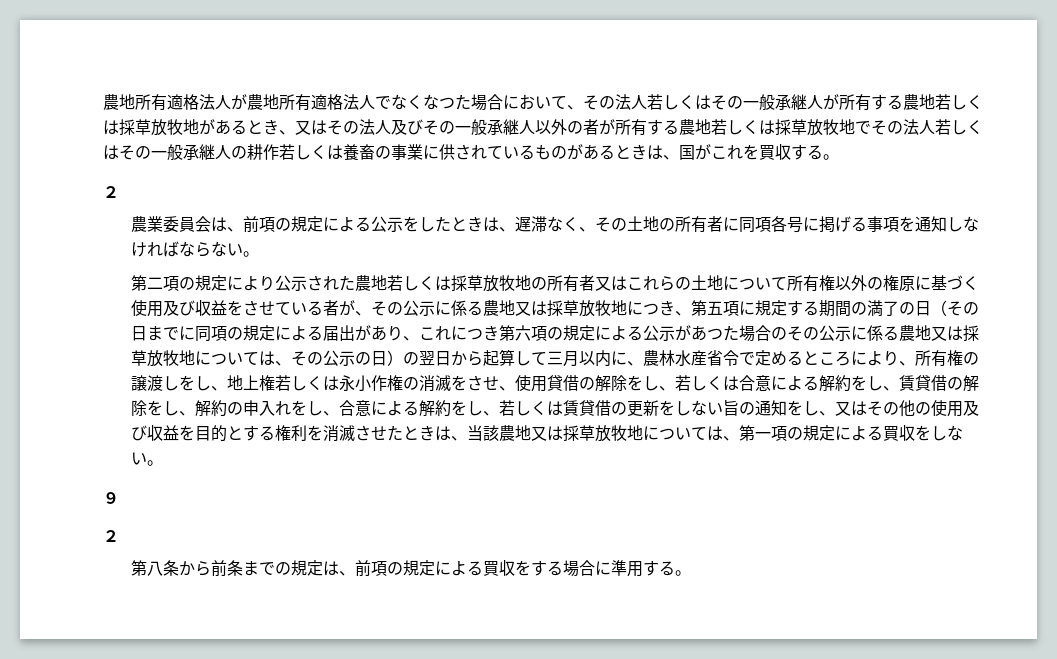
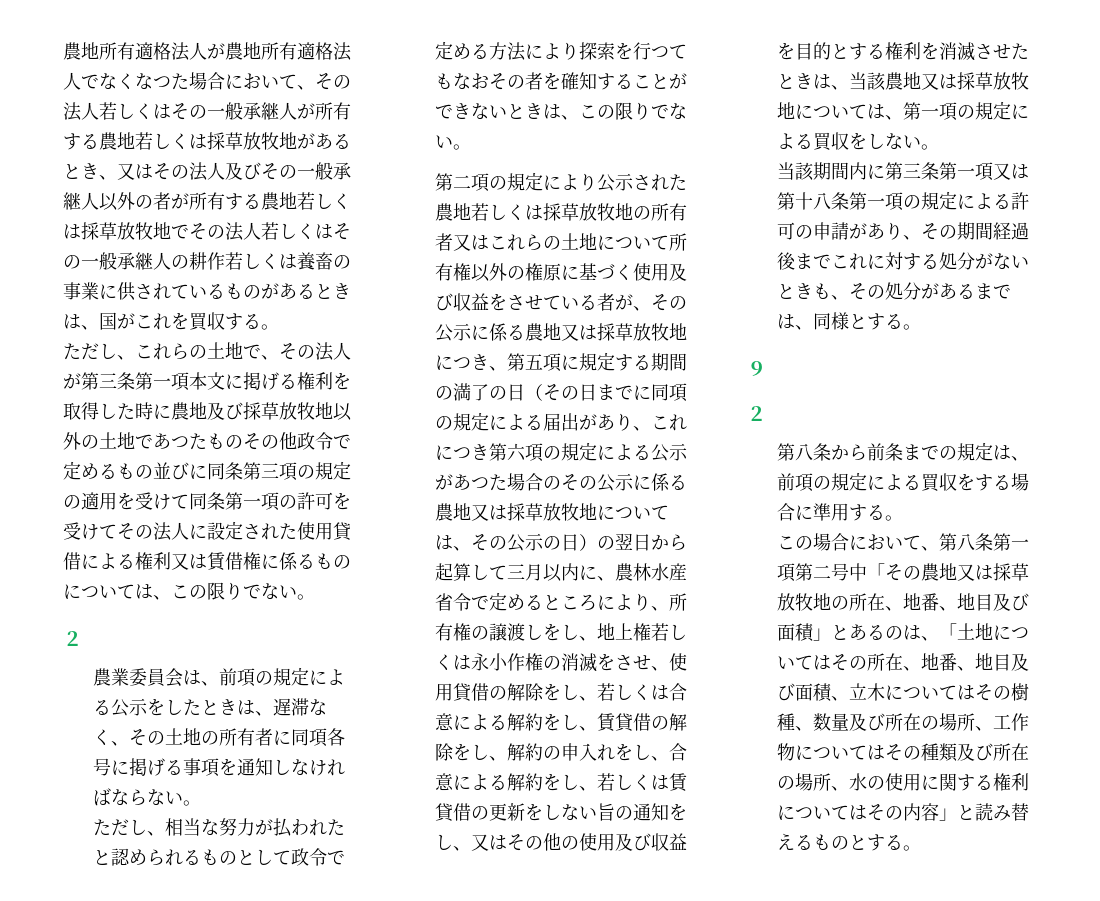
(839, 157) none -> [63,342,351,361] [63,372,351,391] [63,402,352,421] [63,432,351,450] [63,461,351,481] [63,492,351,511] [63,521,352,541] [63,552,351,571] [63,582,315,600] // ただし、これらの土地で、その法人が第三条第一項本文に掲げる権利を取得した時に農地及び採草放牧地以外の土地であつたものその他政令で定めるもの並びに同条第三項の規定の適用を受けて同条第一項の許可を受けてその法人に設定された使用貸借による権利又は賃借権に係るものについては、この限りでない。
(260, 254) none -> [93,818,346,837] [93,848,346,866] [435,41,688,61] [435,72,688,90] [435,102,688,120] [435,135,472,150] // ただし、相当な努力が払われたと認められるものとして政令で定める方法により探索を行つてもなおその者を確知することができないときは、この限りでない。
(164, 463) none -> [777,162,1030,181] [777,191,1030,211] [777,222,1030,240] [777,252,1030,270] [777,282,1012,300] [777,312,922,330] // 当該期間内に第三条第一項又は第十八条第一項の規定による許可の申請があり、その期間経過後までこれに対する処分がないときも、その処分があるまでは、同様とする。
(692, 573) none -> [777,533,1030,551] [777,563,1030,582] [777,593,1030,611] [777,623,1030,642] [777,653,1030,671] [777,683,1030,702] [777,713,1030,731] [777,743,1030,762] [777,773,1030,791] [777,803,1030,821] [777,833,922,851] // この場合において、第八条第一項第二号中「その農地又は採草放牧地の所在、地番、地目及び面積」とあるのは、「土地についてはその所在、地番、地目及び面積、立木についてはその樹種、数量及び所在の場所、工作物についてはその種類及び所在の場所、水の使用に関する権利についてはその内容」と読み替えるものとする。

